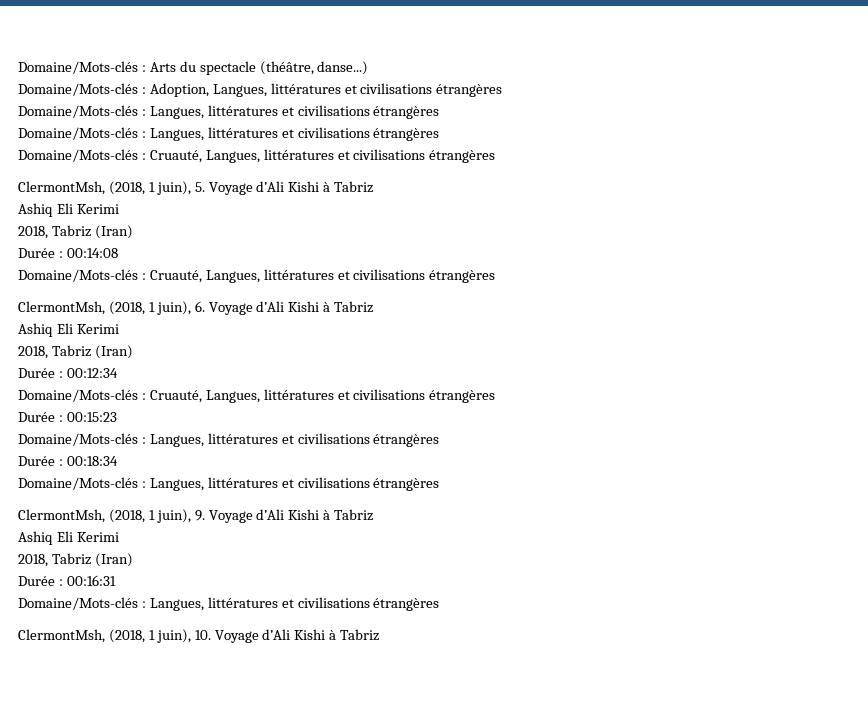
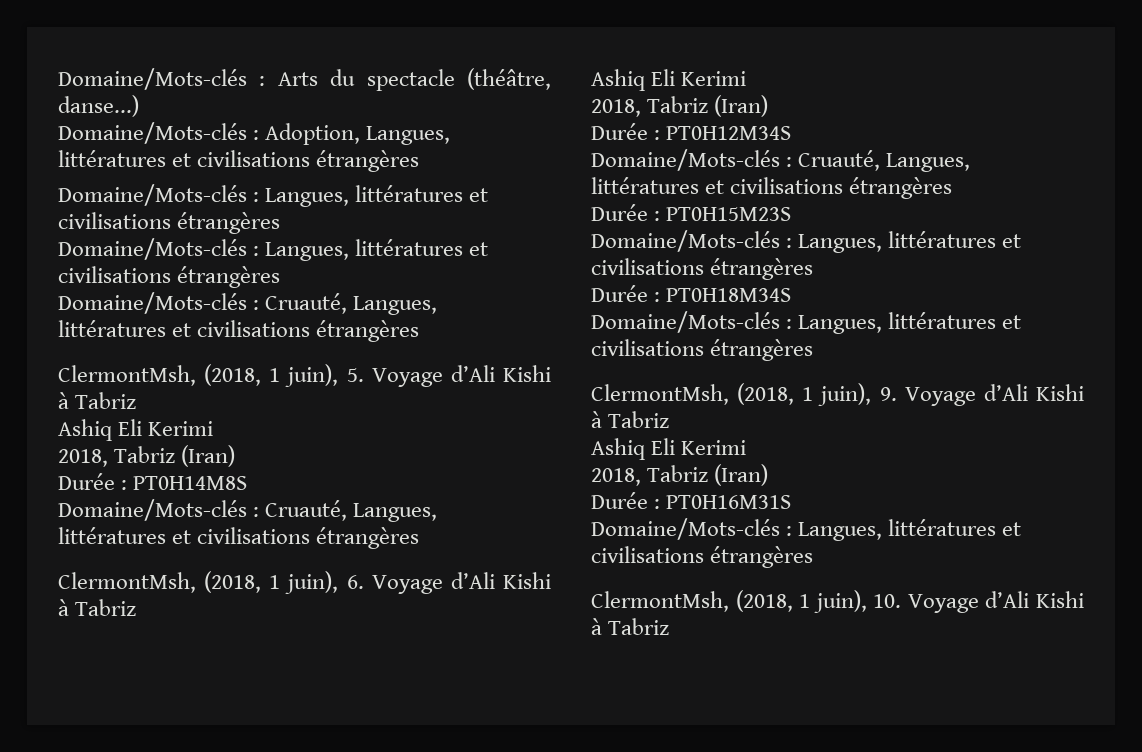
[66,248,118,258] 00:14:08 -> [133,476,248,490] PT0H14M8S
[66,368,118,378] 00:12:34 -> [666,126,792,140] PT0H12M34S
[66,412,117,422] 00:15:23 -> [666,207,792,221] PT0H15M23S
[66,456,118,466] 00:18:34 -> [666,288,792,302] PT0H18M34S
[66,575,116,586] 00:16:31 -> [666,495,792,509] PT0H16M31S

